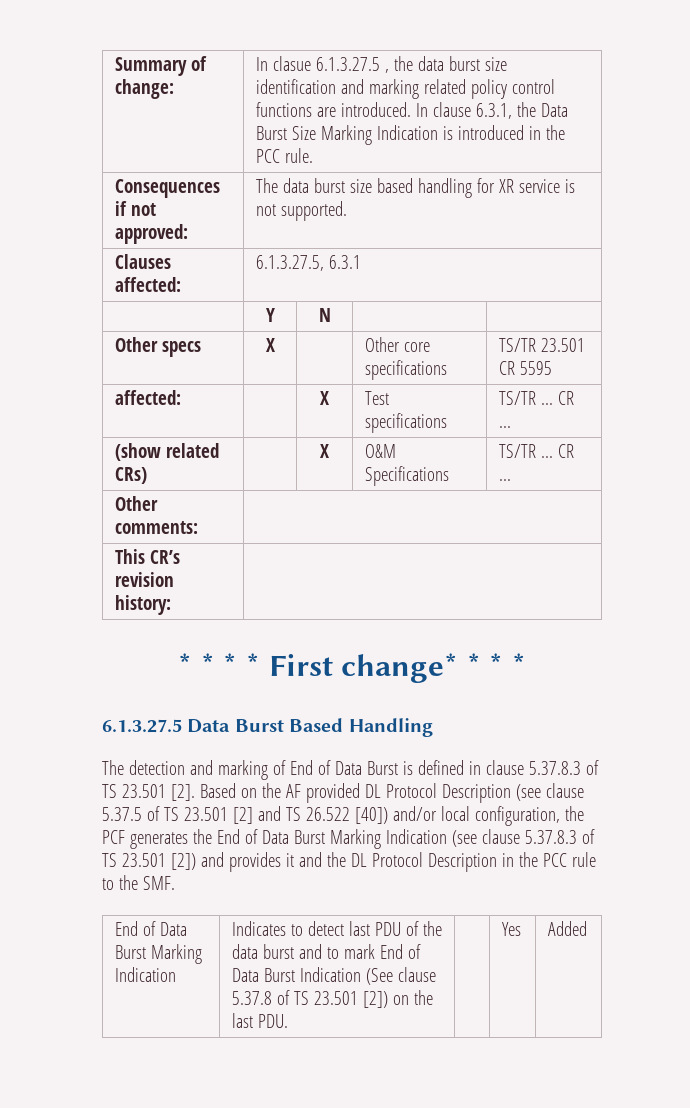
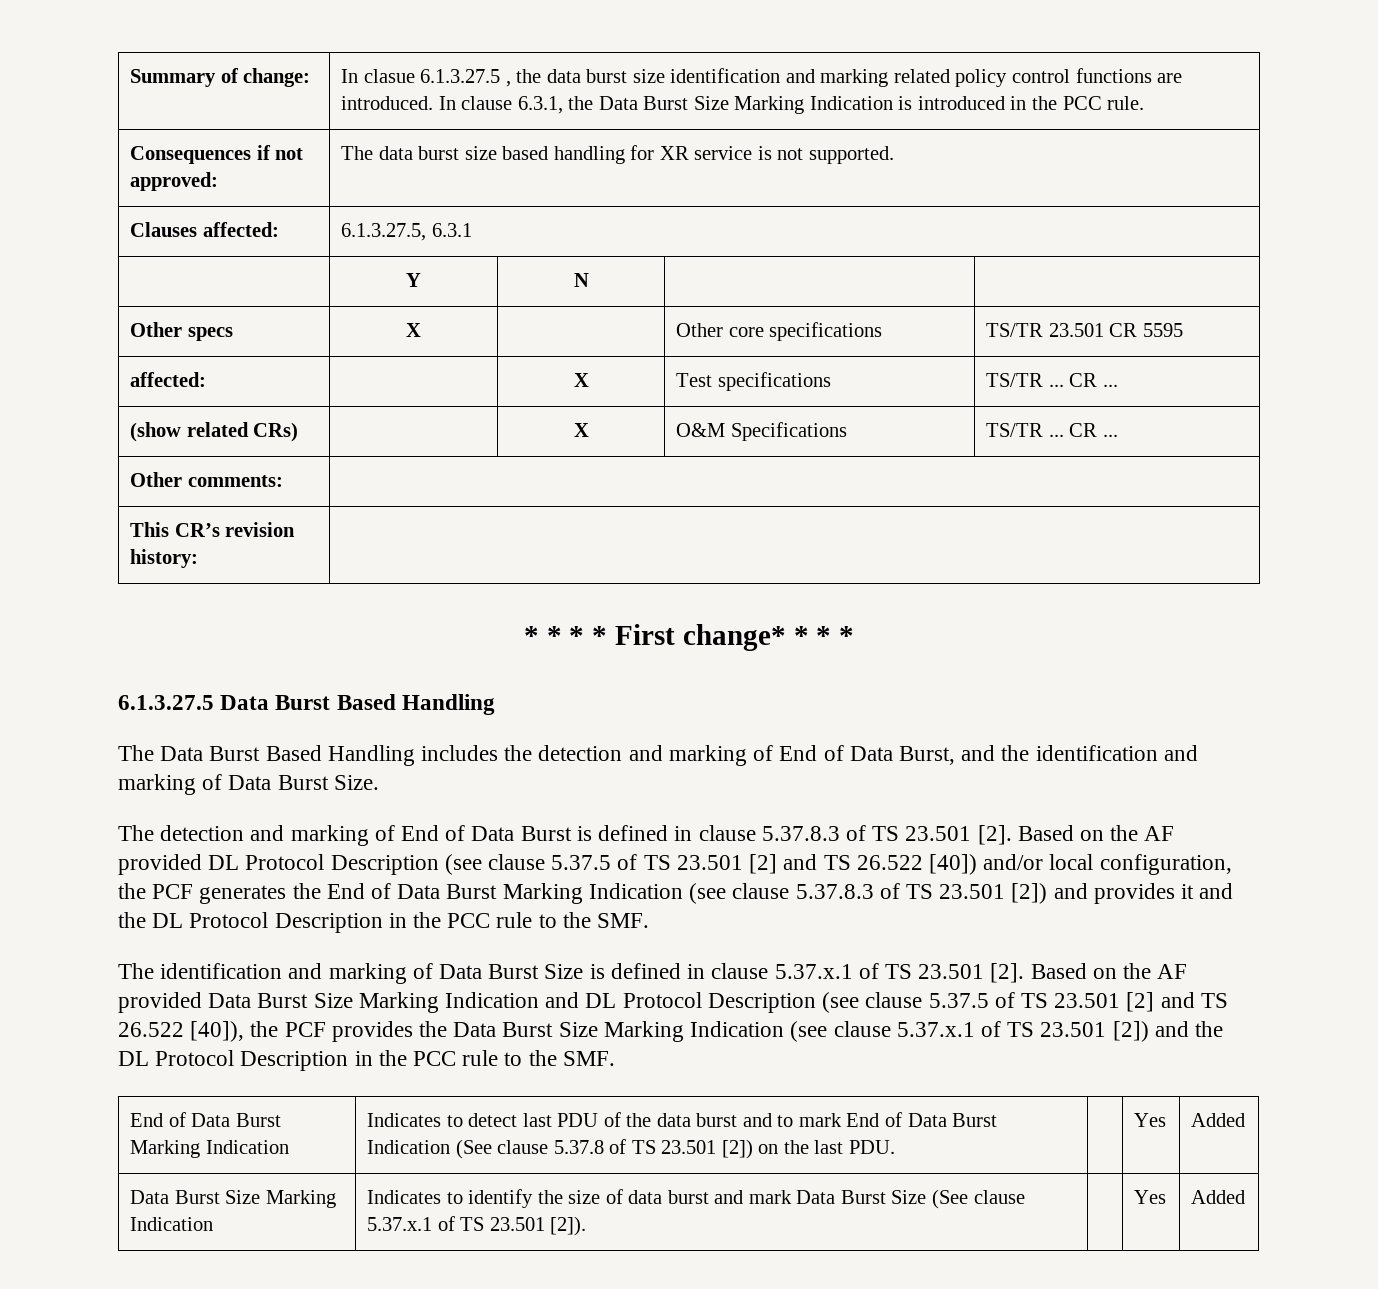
(433, 727) none -> [118,745,1198,766] [118,774,379,795] // The Data Burst Based Handling includes the detection and marking of End of Data Burst, and the identification and marking of Data Burst Size.
(175, 883) none -> [118,963,1188,984] [118,992,1228,1013] [118,1021,1223,1042] [118,1050,615,1071] // The identification and marking of Data Burst Size is defined in clause 5.37.x.1 of TS 23.501 [2]. Based on the AF provided Data Burst Size Marking Indication and DL Protocol Description (see clause 5.37.5 of TS 23.501 [2] and TS 26.522 [40]), the PCF provides the Data Burst Size Marking Indication (see clause 5.37.x.1 of TS 23.501 [2]) and the DL Protocol Description in the PCC rule to the SMF.
(587, 928) none -> [130,1190,336,1208] [130,1217,214,1231] [367,1189,1025,1209] [367,1216,587,1236] [1134,1190,1167,1204] [1191,1190,1246,1204] // Data Burst Size Marking Indication | Indicates to identify the size of data burst and mark Data Burst Size (See clause 5.37.x.1 of TS 23.501 [2]). | | Yes | Added

